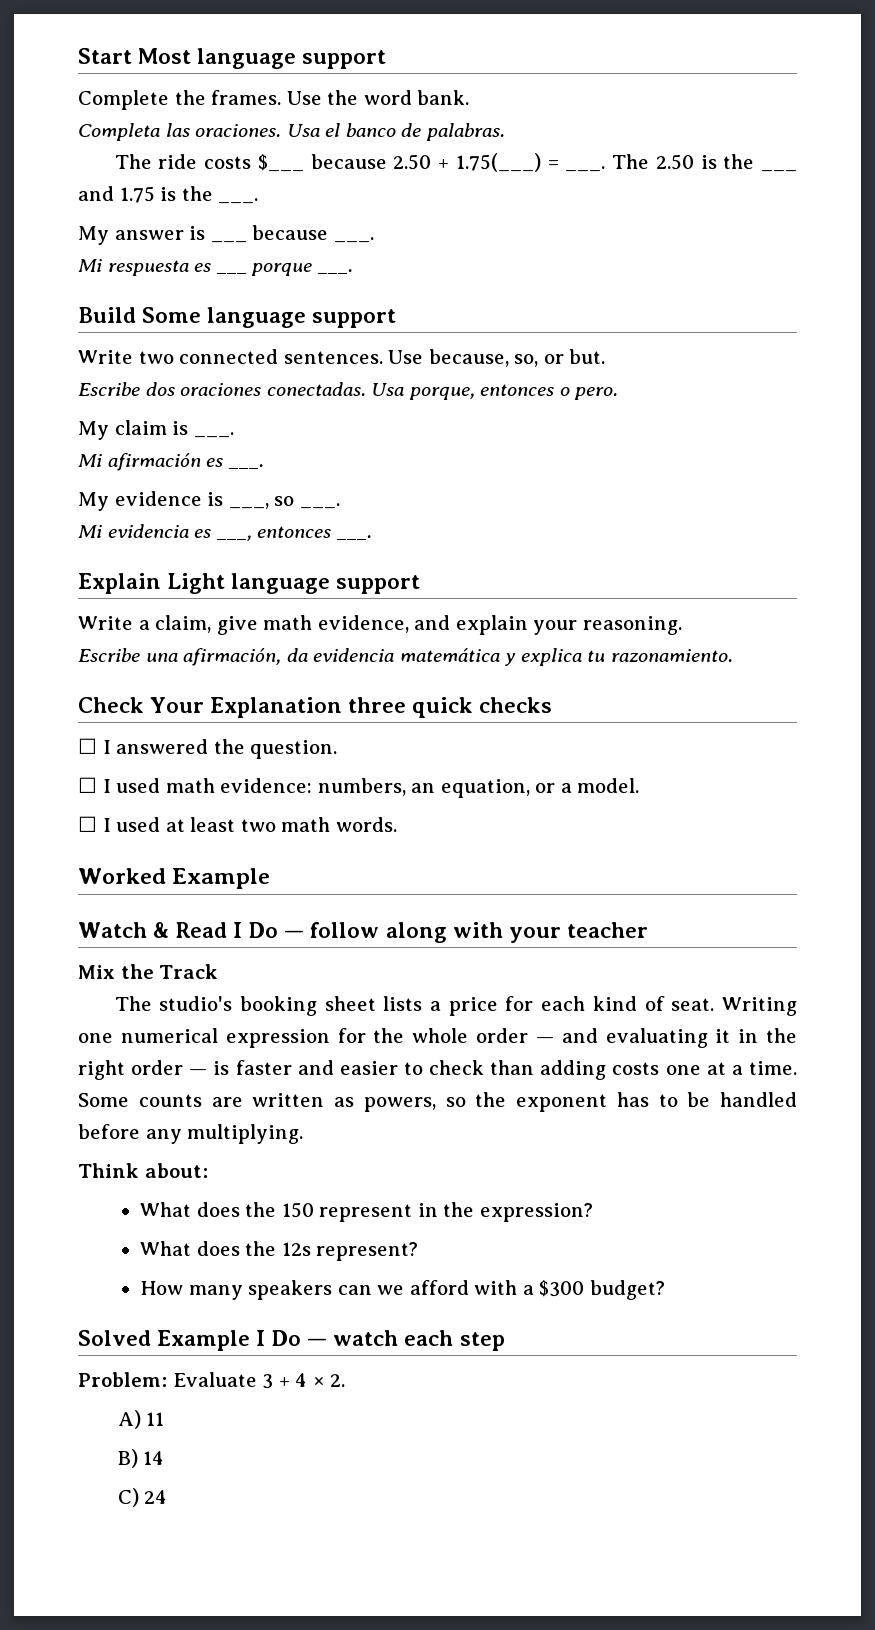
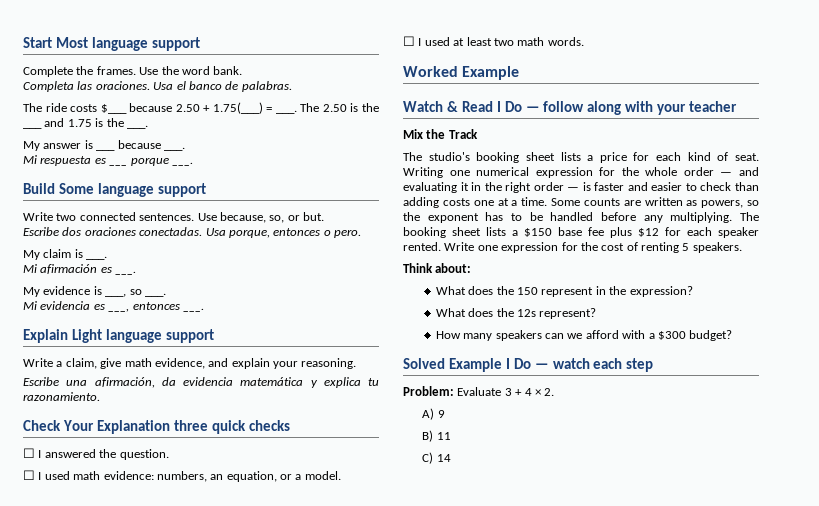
(304, 1134) none -> [740,212,759,221] [403,227,759,238] [403,242,742,253] The booking sheet lists a $150 base fee plus $12 for each speaker rented. Write one expression for the cost of renting 5 speakers.
(141, 1419) none -> [437,410,445,418] [422,430,434,442] 9 // B)
[117,1449,138,1468] B) -> [422,452,434,464] C)
[117,1488,168,1507] // C) 24 -> (451, 458) none

